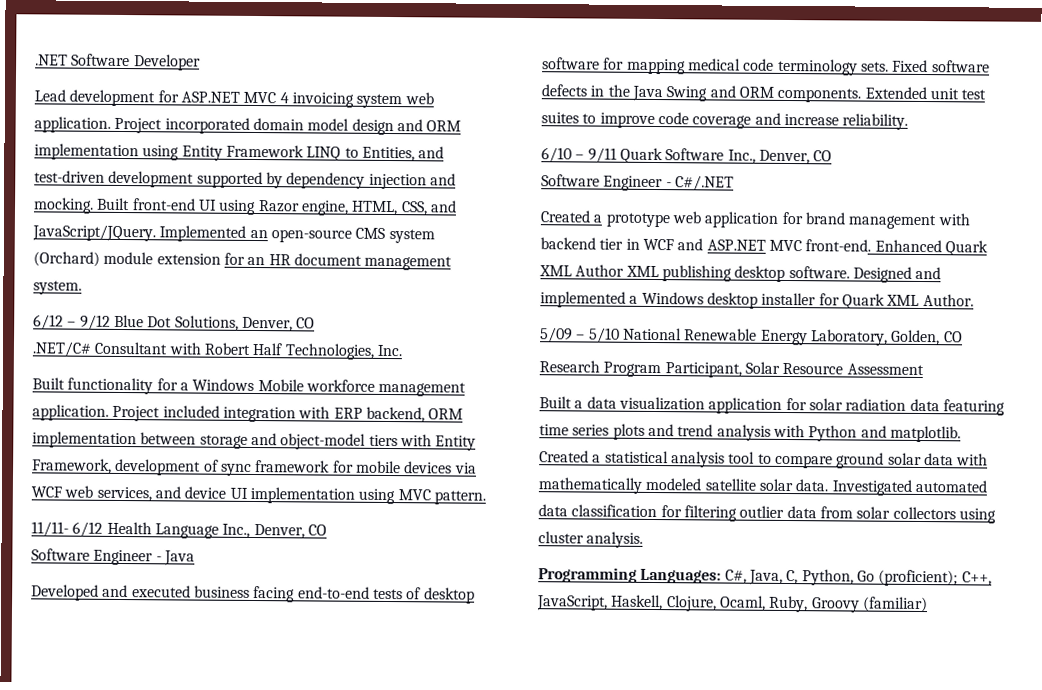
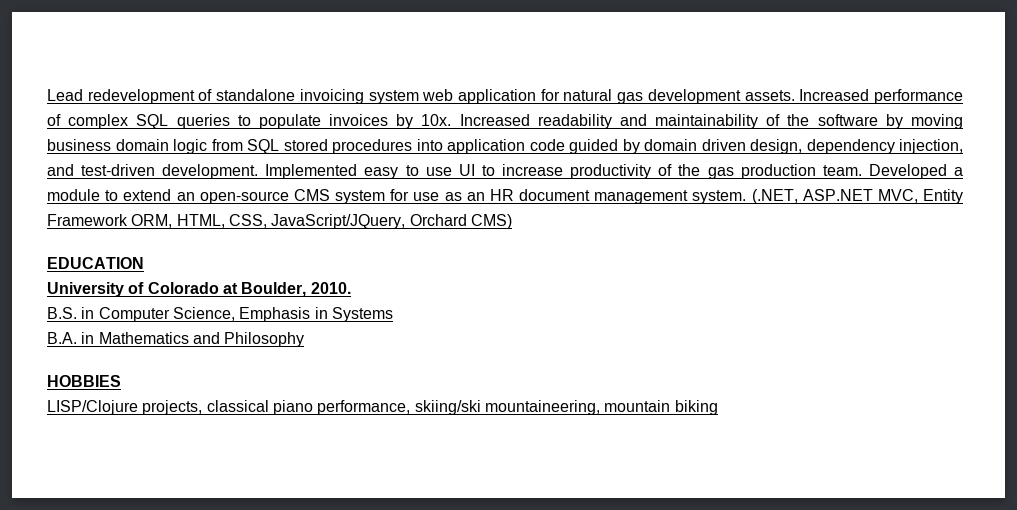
[35,53,201,71] [34,89,434,109] [34,116,462,136] [34,143,445,162] [34,170,456,190] [33,197,457,216] [32,224,435,244] [33,251,245,267] .NET Software Developer // Lead development for ASP.NET MVC 4 invoicing system web application. Project incorporated domain model design and ORM implementation using Entity Framework LINQ to Entities, and test-driven development supported by dependency injection and mocking. Built front-end UI using Razor engine, HTML, CSS, and JavaScript/JQuery. Implemented an open-source CMS system (Orchard) module extension for -> [47,89,963,104] [47,114,963,129] [47,139,963,154] [47,164,964,179] [47,189,462,204] Lead redevelopment of standalone invoicing system web application for natural gas development assets. Increased performance of complex SQL queries to populate invoices by 10x. Increased readability and maintainability of the software by moving business domain logic from SQL stored procedures into application code guided by domain driven design, dependency injection, and test-driven development. Implemented easy to use UI to increase productivity of the gas production team. Developed a module to extend an open-source CMS system for use as
[33,314,316,332] [32,341,402,360] [32,377,467,397] [32,404,464,423] [32,431,477,451] [32,458,477,476] [31,485,486,505] [31,521,327,539] [31,548,195,566] [31,584,475,604] [542,57,990,76] [541,84,987,103] [541,112,909,130] [541,147,833,165] [541,174,734,192] [540,210,971,230] [540,237,988,256] [539,264,942,283] [540,291,974,309] [540,327,963,346] [539,360,924,378] [539,396,1005,416] [539,423,961,443] [539,450,989,469] [538,477,987,496] [538,504,996,524] [538,531,644,548] [538,567,992,587] [537,594,928,613] // 6/12 – 9/12 Blue Dot Solutions, Denver, CO // .NET/C# Consultant with Robert Half Technologies, Inc. // Built functionality for a Windows Mobile workforce management application. Project included integration with ERP backend, ORM implementation between storage and object-model tiers with Entity Framework, development of sync framework for mobile devices via WCF web services, and device UI implementation using MVC pattern. // 11/11- 6/12 Health Language Inc., Denver, CO // Software Engineer - Java // Developed and executed business facing end-to-end tests of desktop software for mapping medical code terminology sets. Fixed software defects in the Java Swing and ORM components. Extended unit test suites to improve code coverage and increase reliability. // 6/10 – 9/11 Quark Software Inc., Denver, CO // Software Engineer - C#/.NET // Created a prototype web application for brand management with backend tier in WCF and ASP.NET MVC front-end. Enhanced Quark XML Author XML publishing desktop software. Designed and implemented a Windows desktop installer for Quark XML Author. // 5/09 – 5/10 National Renewable Energy Laboratory, Golden, CO // Research Program Participant, Solar Resource Assessment // Built a data visualization application for solar radiation data featuring time series plots and trend analysis with Python and matplotlib. Created a statistical analysis tool to compare ground solar data with mathematically modeled satellite solar data. Investigated automated data classification for filtering outlier data from solar collectors using cluster analysis. // Programming Languages: C#, Java, C, Python, Go (proficient); C++, JavaScript, Haskell, Clojure, Ocaml, Ruby, Groovy (familiar) -> [751,189,963,204] [47,214,512,229] [47,257,144,269] [47,282,351,297] [47,307,393,322] [47,332,305,347] [47,375,121,387] [47,400,718,415] (.NET, ASP.NET MVC, Entity Framework ORM, HTML, CSS, JavaScript/JQuery, Orchard CMS) // EDUCATION // University of Colorado at Boulder, 2010. // B.S. in Computer Science, Emphasis in Systems // B.A. in Mathematics and Philosophy // HOBBIES // LISP/Clojure projects, classical piano performance, skiing/ski mountaineering, mountain biking

